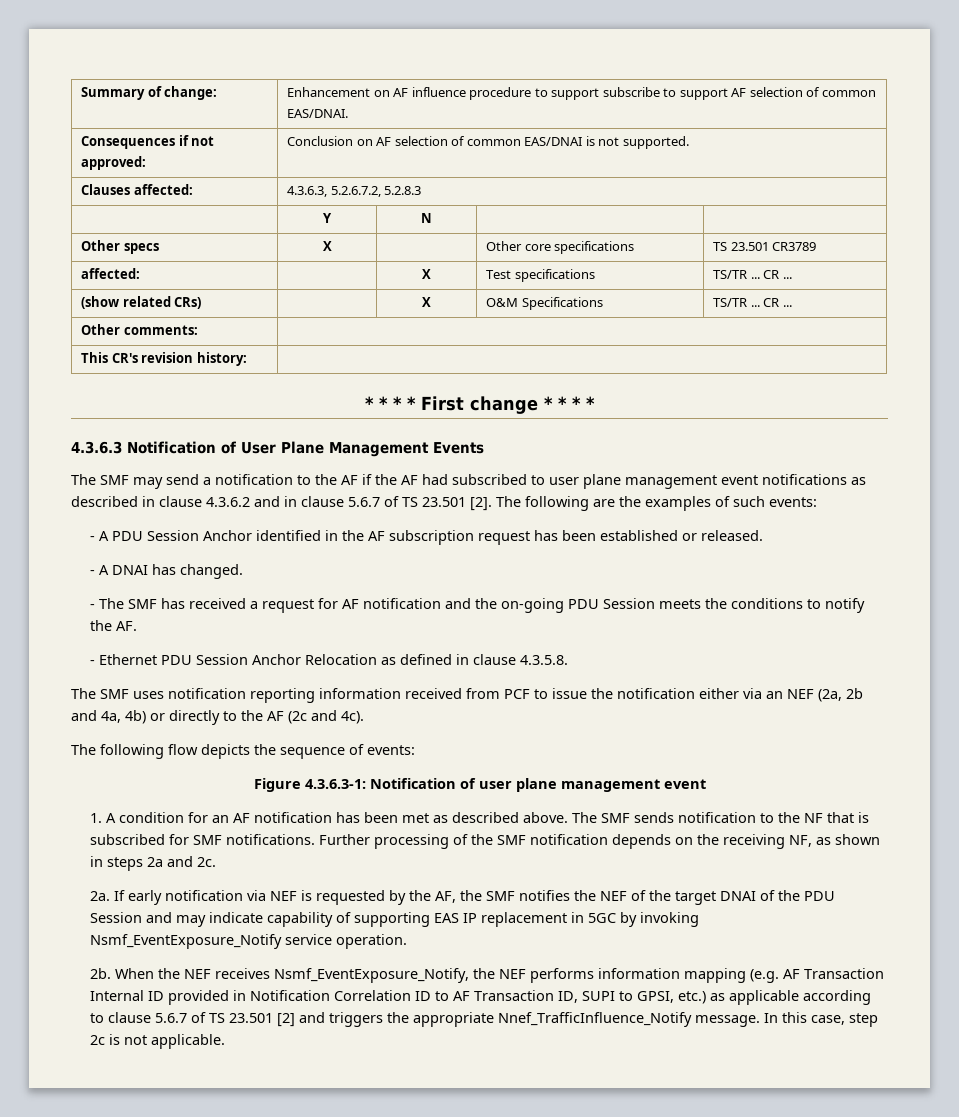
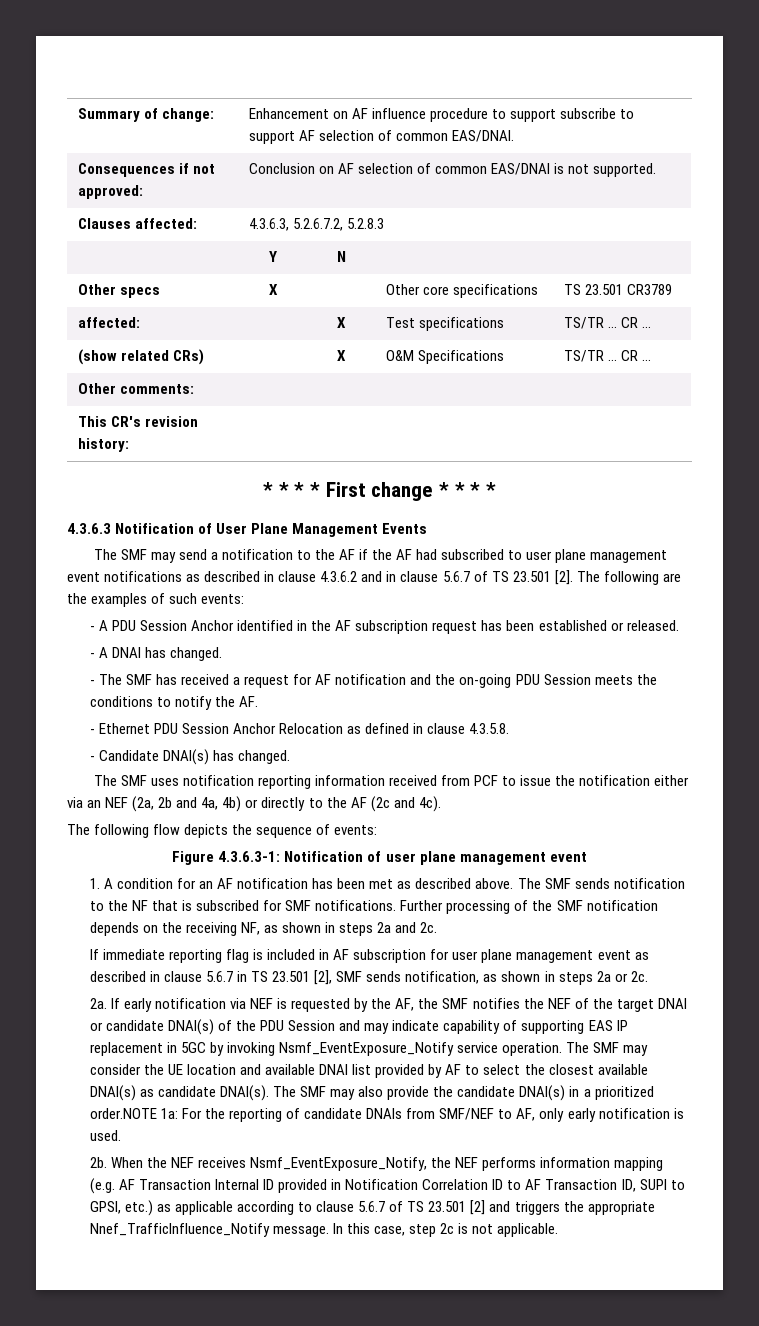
(569, 660) none -> [89,749,291,765] // - Candidate DNAI(s) has changed.
(217, 862) none -> [89,949,649,963] [89,970,648,985] // If immediate reporting flag is included in AF subscription for user plane management event as described in clause 5.6.7 in TS 23.501 [2], SMF sends notification, as shown in steps 2a or 2c.
(757, 896) none -> [89,1019,214,1035] or candidate DNAI(s)
(408, 941) none -> [566,1042,649,1056] [89,1064,648,1078] [89,1085,654,1101] [89,1108,684,1122] [89,1130,121,1141] The SMF may consider the UE location and available DNAI list provided by AF to select the closest available DNAI(s) as candidate DNAI(s). The SMF may also provide the candidate DNAI(s) in a prioritized order.NOTE 1a: For the reporting of candidate DNAIs from SMF/NEF to AF, only early notification is used.

